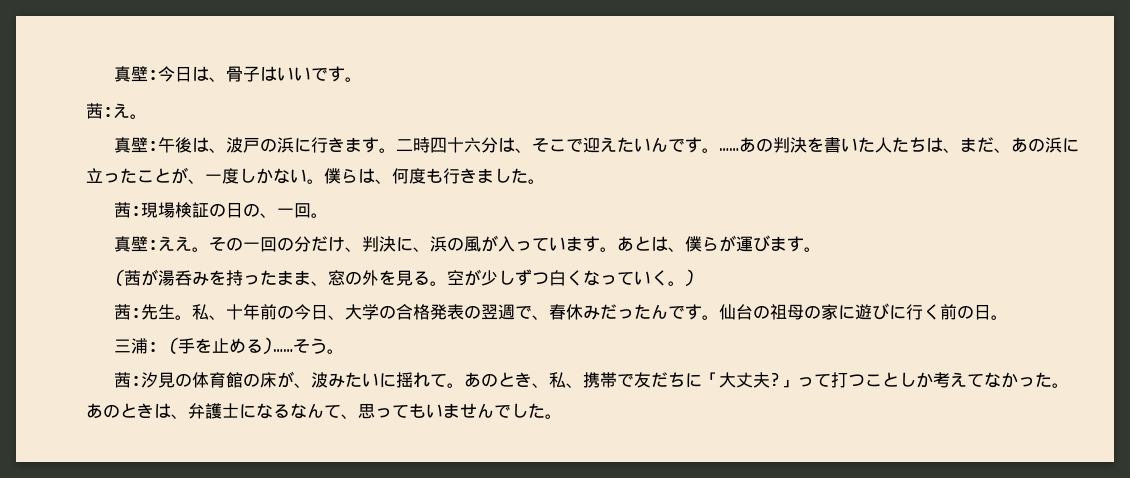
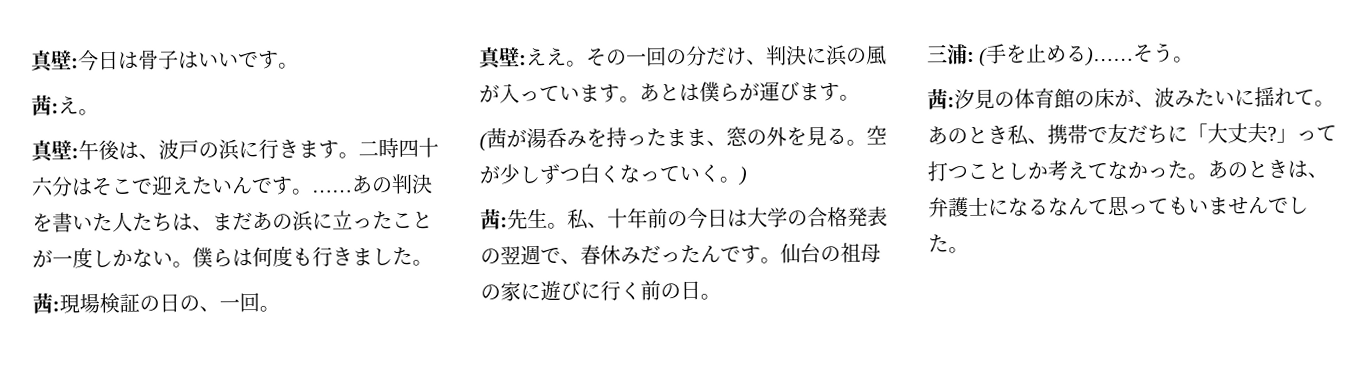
[209,77,227,82] 、 -> (139, 60) none
[515,148,533,153] 、 -> (93, 187) none
[994,148,1012,153] 、 -> (253, 221) none
[188,179,205,184] 、 -> (53, 258) none
[375,179,392,184] 、 -> (253, 258) none
[413,247,431,252] 、 -> (827, 56) none
[668,247,686,252] 、 -> (700, 92) none
[328,315,346,320] 、 -> [727,209,748,227] は
[532,383,550,388] 、 -> (1008, 134) none
[341,414,358,419] 、 -> (1109, 207) none

